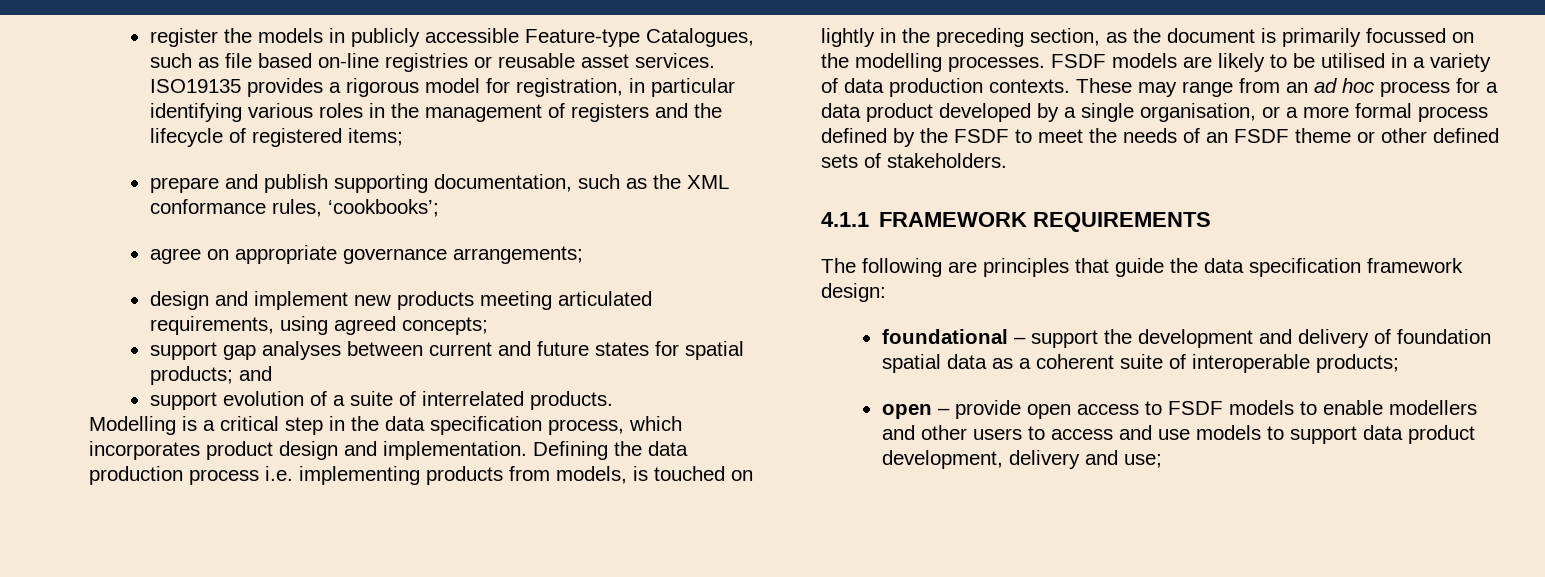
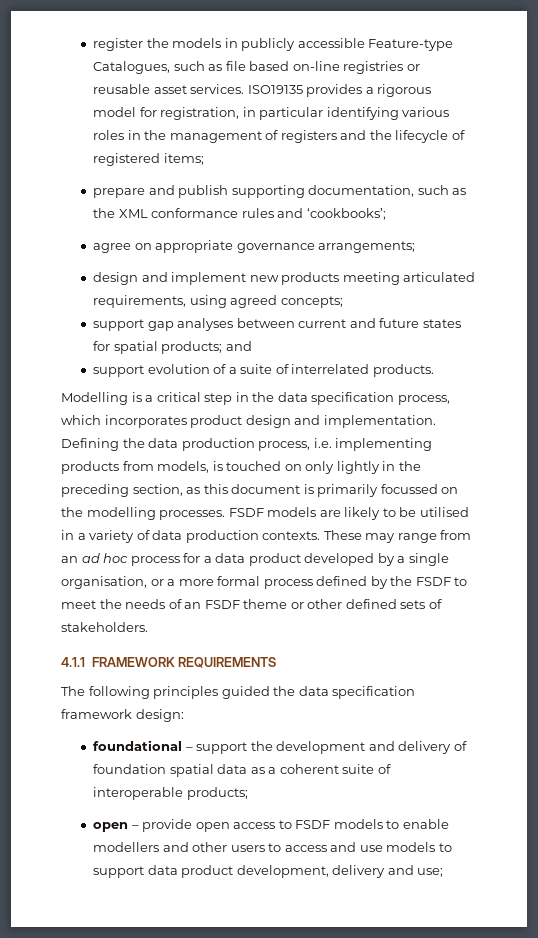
[271,199,322,217] rules, -> [241,208,304,218] rules and
[189,469,259,485] process -> [258,441,311,451] process,
(753, 475) none -> [305,461,335,474] only
[1133,28,1161,43] the -> [203,484,228,494] this
[948,258,1164,277] are principles that guide -> [153,686,270,699] principles guided

